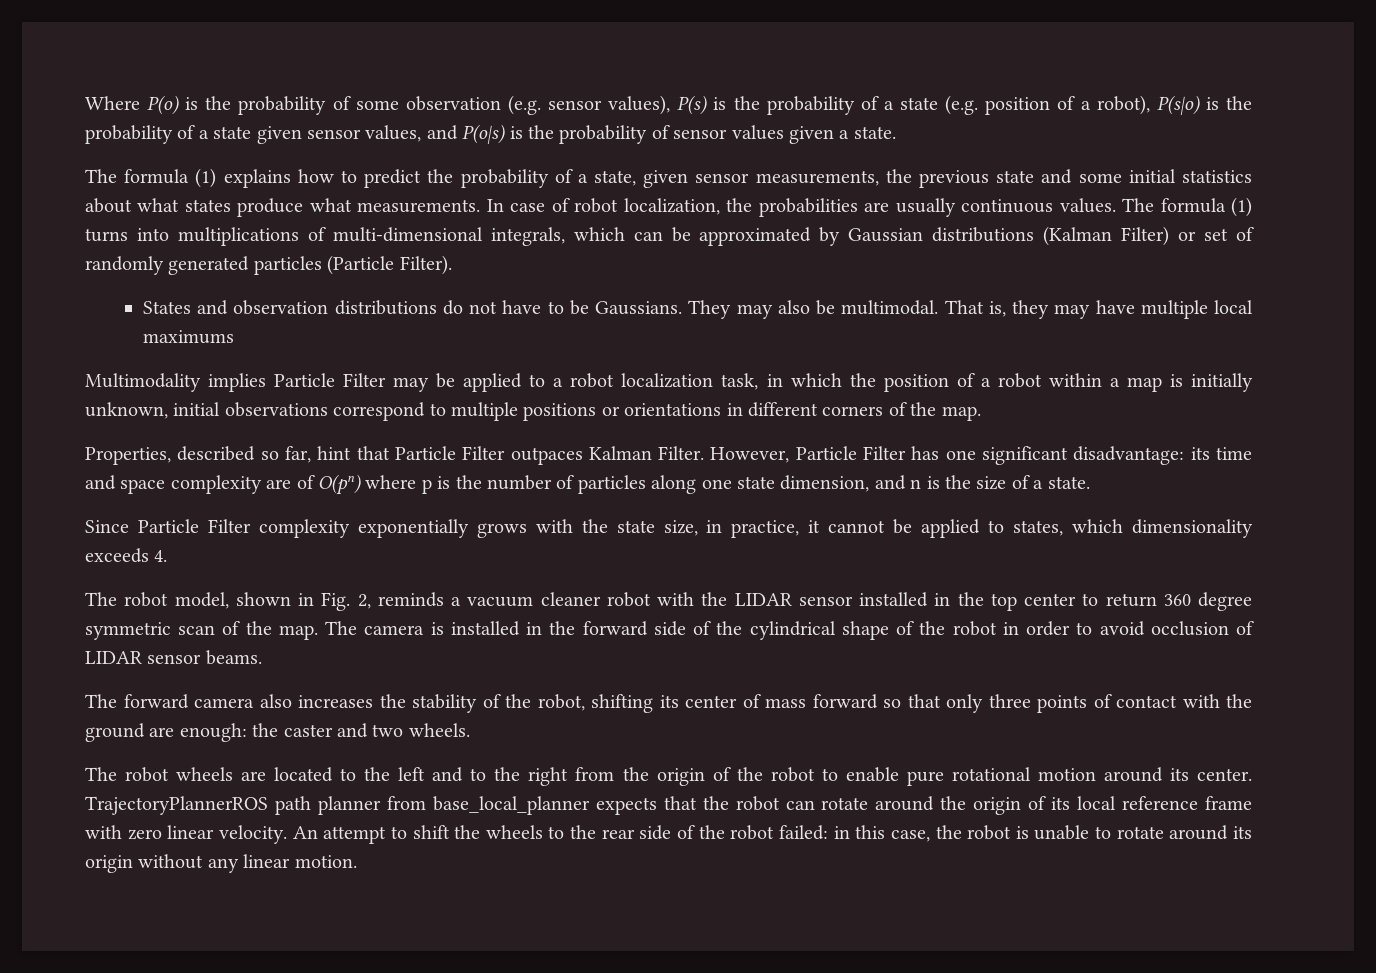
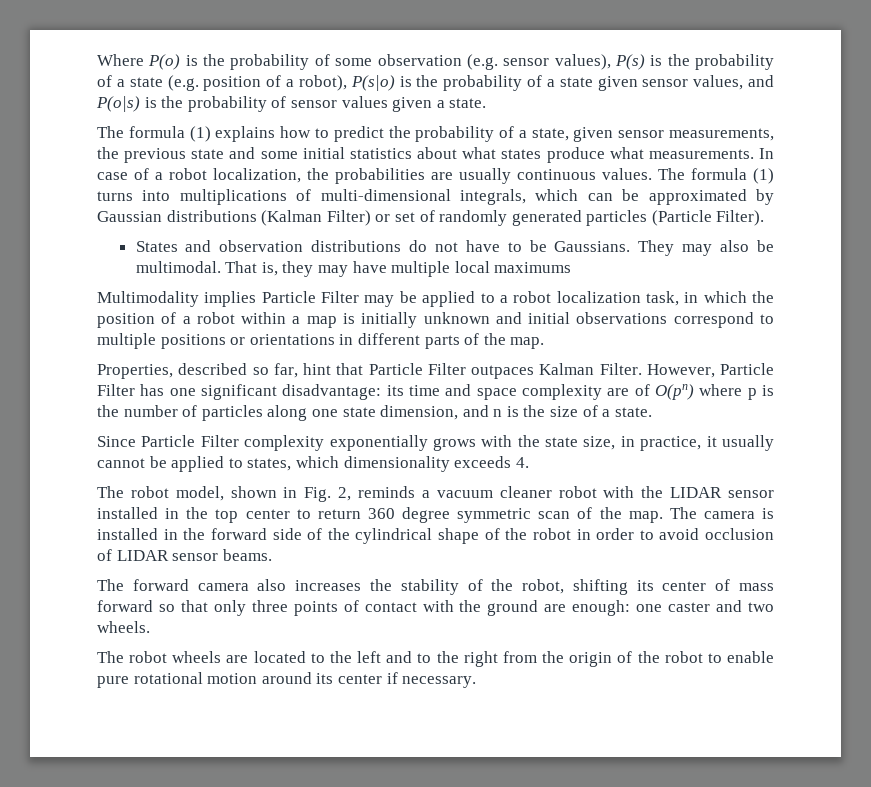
(570, 205) none -> [155,172,163,180] a
[85,402,168,419] unknown, -> [423,312,522,324] unknown and
[822,406,884,416] corners -> [424,335,460,349] parts
(821, 526) none -> [721,435,774,451] usually
[252,723,279,737] the -> [636,604,663,612] one
[1196,768,1252,781] [85,796,1252,815] [85,825,1252,844] [85,854,357,873] center. TrajectoryPlannerROS path planner from base_local_planner expects that the robot can rotate around the origin of its local reference frame with zero linear velocity. An attempt to shift the wheels to the rear side of the robot failed: in this case, the robot is unable to rotate around its origin without any linear motion. -> [337,672,477,688] center if necessary.

